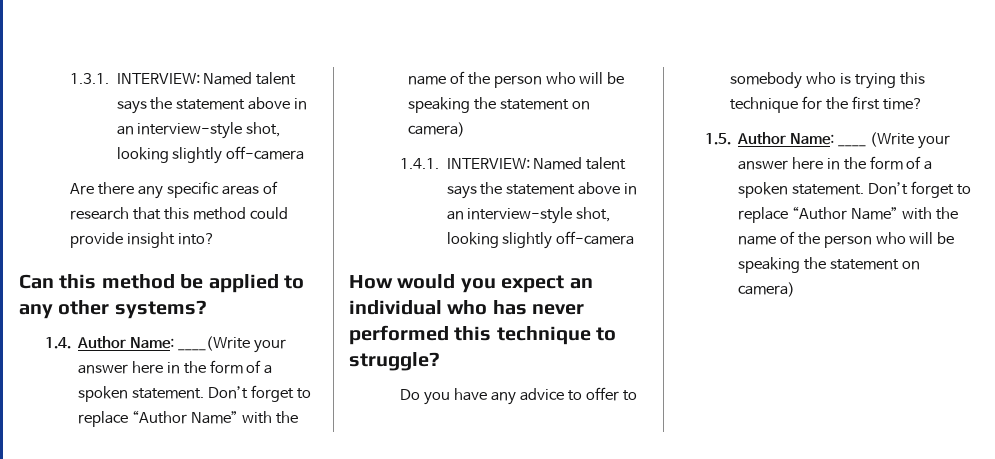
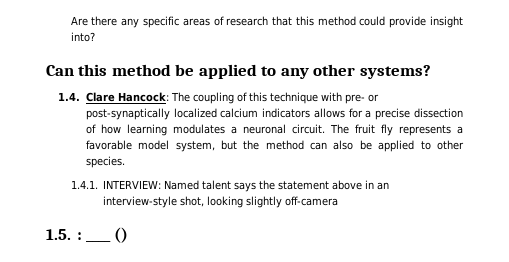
[70,72,297,85] [116,97,308,114] [116,122,281,139] [116,146,305,164] 1.3.1. INTERVIEW: Named talent says the statement above in an interview-style shot, looking slightly off-camera // -> (70, 21) none
[76,336,286,353] [77,360,273,374] [77,385,311,402] [77,410,298,427] [407,71,625,88] [407,97,590,113] [407,122,465,137] Author Name: ____(Write your answer here in the form of a spoken statement. Don’t forget to replace “Author Name” with the name of the person who will be speaking the statement on camera) -> [85,92,379,104] [85,108,464,120] [85,124,463,136] [85,140,464,152] [85,156,125,168] Clare Hancock: The coupling of this technique with pre- or post-synaptically localized calcium indicators allows for a precise dissection of how learning modulates a neuronal circuit. The fruit fly represents a favorable model system, but the method can also be applied to other species.
[349,274,593,293] [349,300,585,315] [349,325,617,345] [349,352,440,371] [400,387,637,405] [730,72,925,89] [730,96,923,113] [704,132,950,149] [737,156,933,170] [737,181,971,198] [737,206,958,223] [737,231,955,248] [737,257,920,273] [737,282,795,297] How would you expect an individual who has never performed this technique to struggle? // Do you have any advice to offer to somebody who is trying this technique for the first time? // 1.5. Author Name: ____ (Write your answer here in the form of a spoken statement. Don’t forget to replace “Author Name” with the name of the person who will be speaking the statement on camera) -> [46,229,82,240] [85,227,129,243] 1.5. : ____ ()

